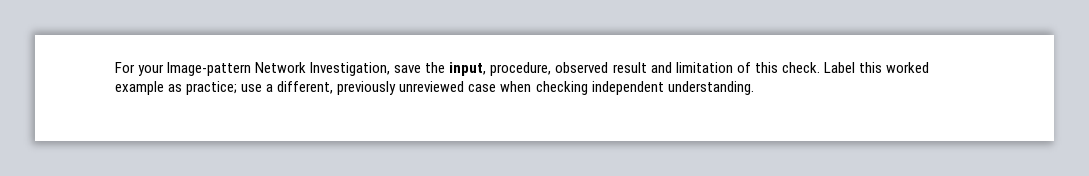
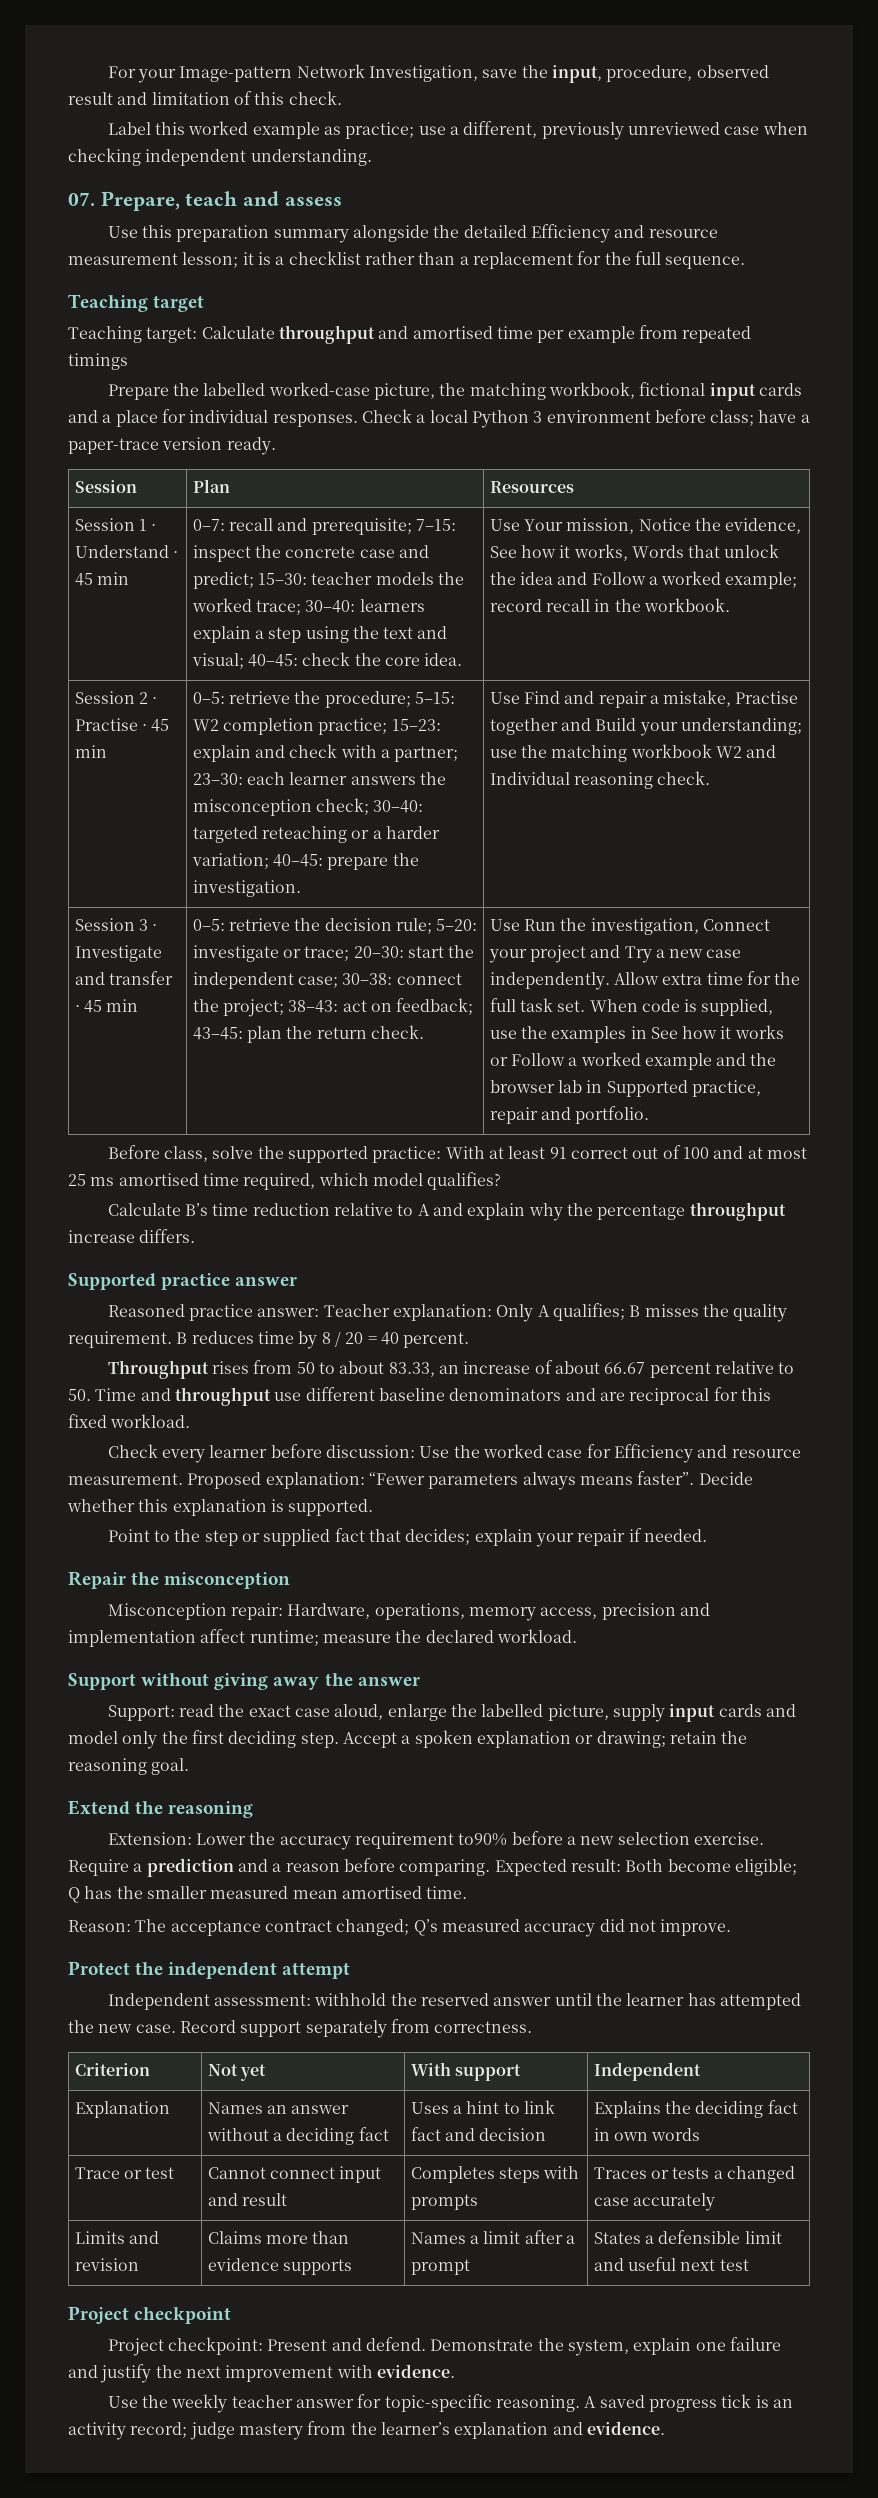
(820, 67) none -> (342, 98) //
(754, 88) none -> [68,191,342,211] [107,224,718,243] [68,251,746,269] [68,294,205,312] [68,325,752,344] [68,353,128,370] [107,382,802,401] [68,409,810,428] [68,437,276,455] [74,480,137,493] [192,479,230,493] [489,481,574,493] [74,518,157,531] [74,545,178,558] [74,572,129,586] [192,518,456,535] [192,545,429,562] [192,572,464,589] [191,598,425,615] [192,626,448,643] [191,652,463,669] [489,518,802,534] [489,544,780,561] [489,571,798,589] [489,598,730,612] [74,691,158,704] [74,718,170,732] [74,745,107,758] [192,691,455,708] [192,718,441,735] [192,744,459,762] [192,772,446,785] [192,798,424,816] [192,826,440,843] [191,853,419,870] [192,880,301,897] [489,690,799,708] [489,718,802,736] [489,744,777,762] [489,771,711,789] [74,918,158,931] [74,945,162,962] [74,971,173,985] [74,999,139,1013] [192,918,478,934] [192,945,475,962] [192,972,462,989] [192,998,474,1017] [192,1025,424,1043] [489,918,770,935] [488,945,742,963] [489,971,801,990] [489,998,774,1016] [489,1025,784,1043] [489,1052,777,1070] [489,1080,761,1097] [489,1106,650,1124] [107,1145,807,1163] [68,1172,502,1190] [107,1202,786,1221] [68,1229,196,1243] [68,1273,298,1290] [107,1303,788,1322] [68,1331,470,1349] [107,1360,795,1379] [68,1387,771,1406] [68,1414,191,1428] [107,1444,801,1463] [68,1471,753,1490] [67,1499,374,1516] [107,1528,707,1547] [68,1571,291,1589] [107,1603,710,1621] [68,1629,577,1647] [68,1673,420,1690] [107,1704,796,1722] [68,1730,748,1749] [68,1758,190,1775] [68,1800,254,1818] [107,1831,764,1850] [68,1858,797,1877] [68,1886,468,1903] [68,1919,732,1937] [68,1961,351,1979] [107,1993,801,2010] [68,2019,533,2038] [74,2063,150,2076] [207,2064,266,2081] [410,2062,521,2081] [593,2062,701,2081] [74,2101,170,2118] [207,2102,350,2114] [206,2127,389,2145] [410,2100,555,2114] [410,2127,547,2141] [593,2100,798,2118] [593,2128,701,2141] [74,2167,175,2179] [207,2166,382,2183] [207,2193,287,2206] [410,2166,580,2183] [410,2194,478,2210] [593,2166,795,2183] [593,2193,715,2211] [74,2231,159,2244] [74,2258,139,2271] [207,2231,350,2244] [207,2258,352,2275] [410,2230,575,2244] [410,2259,470,2275] [593,2230,782,2244] [593,2257,749,2271] [68,2306,232,2324] [107,2337,781,2356] [68,2364,455,2383] [107,2394,793,2413] [68,2421,665,2440] // 07. Prepare, teach and assess // Use this preparation summary alongside the detailed Efficiency and resource measurement lesson; it is a checklist rather than a replacement for the full sequence. // Teaching target // Teaching target: Calculate throughput and amortised time per example from repeated timings // Prepare the labelled worked-case picture, the matching workbook, fictional input cards and a place for individual responses. Check a local Python 3 environment before class; have a paper-trace version ready. // Session | Plan | Resources // Session 1 · Understand · 45 min | 0–7: recall and prerequisite; 7–15: inspect the concrete case and predict; 15–30: teacher models the worked trace; 30–40: learners explain a step using the text and visual; 40–45: check the core idea. | Use Your mission, Notice the evidence, See how it works, Words that unlock the idea and Follow a worked example; record recall in the workbook. // Session 2 · Practise · 45 min | 0–5: retrieve the procedure; 5–15: W2 completion practice; 15–23: explain and check with a partner; 23–30: each learner answers the misconception check; 30–40: targeted reteaching or a harder variation; 40–45: prepare the investigation. | Use Find and repair a mistake, Practise together and Build your understanding; use the matching workbook W2 and Individual reasoning check. // Session 3 · Investigate and transfer · 45 min | 0–5: retrieve the decision rule; 5–20: investigate or trace; 20–30: start the independent case; 30–38: connect the project; 38–43: act on feedback; 43–45: plan the return check. | Use Run the investigation, Connect your project and Try a new case independently. Allow extra time for the full task set. When code is supplied, use the examples in See how it works or Follow a worked example and the browser lab in Supported practice, repair and portfolio. // Before class, solve the supported practice: With at least 91 correct out of 100 and at most 25 ms amortised time required, which model qualifies? // Calculate B’s time reduction relative to A and explain why the percentage throughput increase differs. // Supported practice answer // Reasoned practice answer: Teacher explanation: Only A qualifies; B misses the quality requirement. B reduces time by 8 / 20 = 40 percent. // Throughput rises from 50 to about 83.33, an increase of about 66.67 percent relative to 50. Time and throughput use different baseline denominators and are reciprocal for this fixed workload. // Check every learner before discussion: Use the worked case for Efficiency and resource measurement. Proposed explanation: “Fewer parameters always means faster”. Decide whether this explanation is supported. // Point to the step or supplied fact that decides; explain your repair if needed. // Repair the misconception // Misconception repair: Hardware, operations, memory access, precision and implementation affect runtime; measure the declared workload. // Support without giving away the answer // Support: read the exact case aloud, enlarge the labelled picture, supply input cards and model only the first deciding step. Accept a spoken explanation or drawing; retain the reasoning goal. // Extend the reasoning // Extension: Lower the accuracy requirement to90% before a new selection exercise. Require a prediction and a reason before comparing. Expected result: Both become eligible; Q has the smaller measured mean amortised time. // Reason: The acceptance contract changed; Q’s measured accuracy did not improve. // Protect the independent attempt // Independent assessment: withhold the reserved answer until the learner has attempted the new case. Record support separately from correctness. // Criterion | Not yet | With support | Independent // Explanation | Names an answer without a deciding fact | Uses a hint to link fact and decision | Explains the deciding fact in own words // Trace or test | Cannot connect input and result | Completes steps with prompts | Traces or tests a changed case accurately // Limits and revision | Claims more than evidence supports | Names a limit after a prompt | States a defensible limit and useful next test // Project checkpoint // Project checkpoint: Present and defend. Demonstrate the system, explain one failure and justify the next improvement with evidence. // Use the weekly teacher answer for topic-specific reasoning. A saved progress tick is an activity record; judge mastery from the learner’s explanation and evidence.

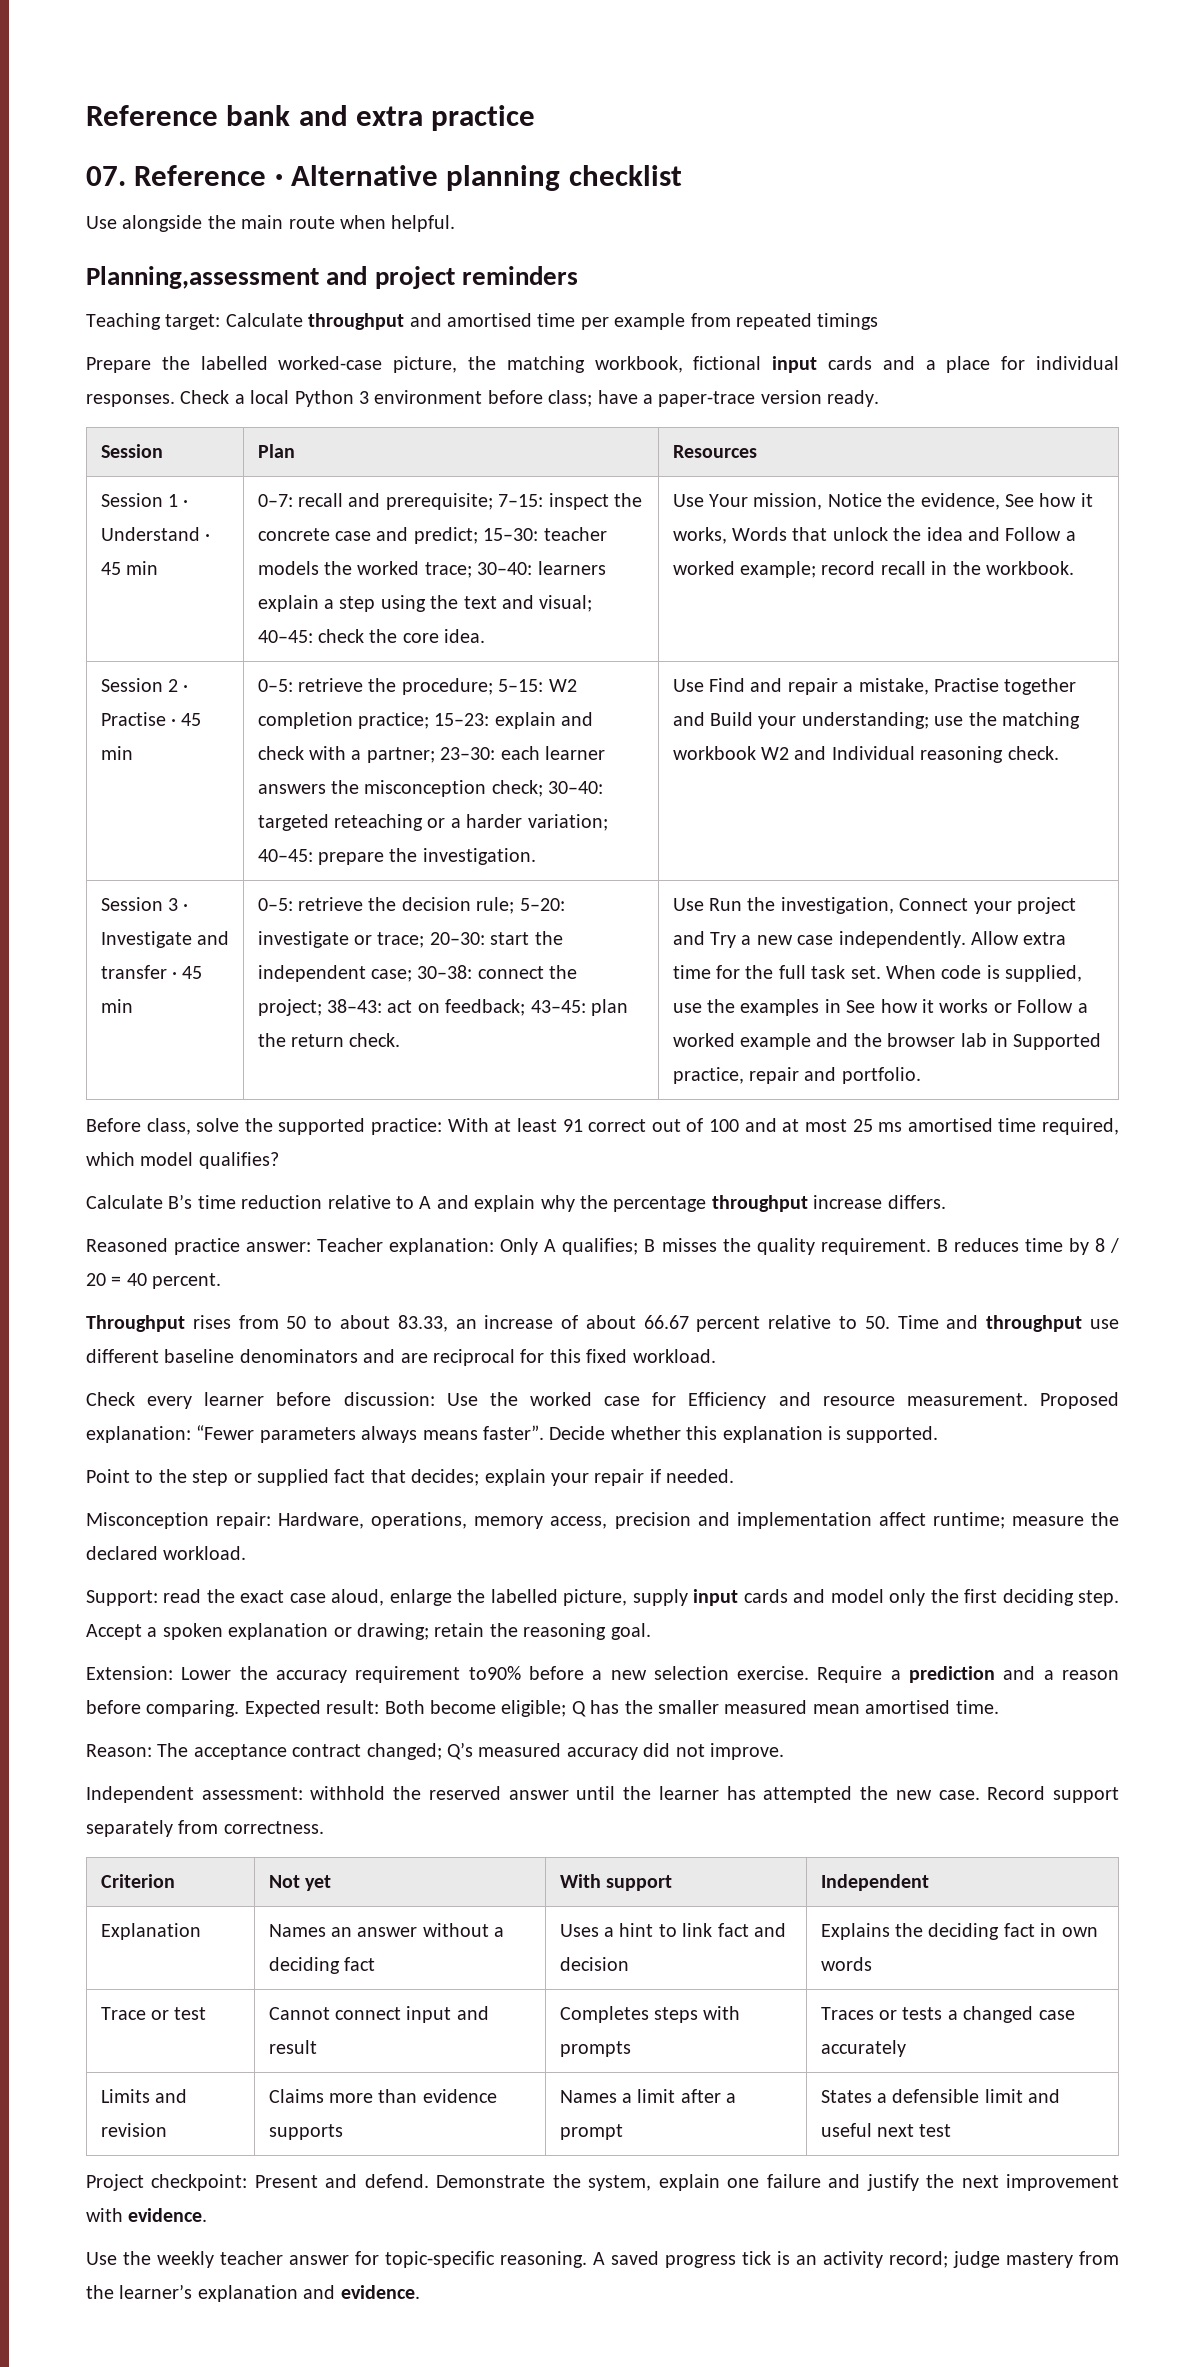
[107,64,769,83] [68,91,342,105] [107,121,808,140] [68,148,372,166] [68,191,342,211] [107,224,718,243] [68,251,746,269] [68,294,205,312] For your Image-pattern Network Investigation, save the input, procedure, observed result and limitation of this check. // Label this worked example as practice; use a different, previously unreviewed case when checking independent understanding. // 07. Prepare, teach and assess // Use this preparation summary alongside the detailed Efficiency and resource measurement lesson; it is a checklist rather than a replacement for the full sequence. // Teaching target -> [86,105,536,131] [86,165,682,191] [86,215,456,232] [86,266,578,289] Reference bank and extra practice // 07. Reference · Alternative planning checklist // Use alongside the main route when helpful. // Planning,assessment and project reminders
[68,1273,298,1290] // Supported practice answer -> (946, 1202) none
[68,1571,291,1589] // Repair the misconception -> (735, 1476) none
[68,1673,420,1690] // Support without giving away the answer -> (247, 1553) none
[68,1800,254,1818] // Extend the reasoning -> (651, 1631) none
[68,1961,351,1979] // Protect the independent attempt -> (784, 1751) none
[68,2306,232,2324] // Project checkpoint -> (952, 2130) none

